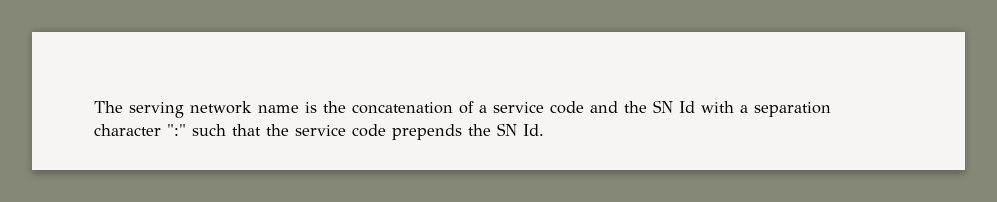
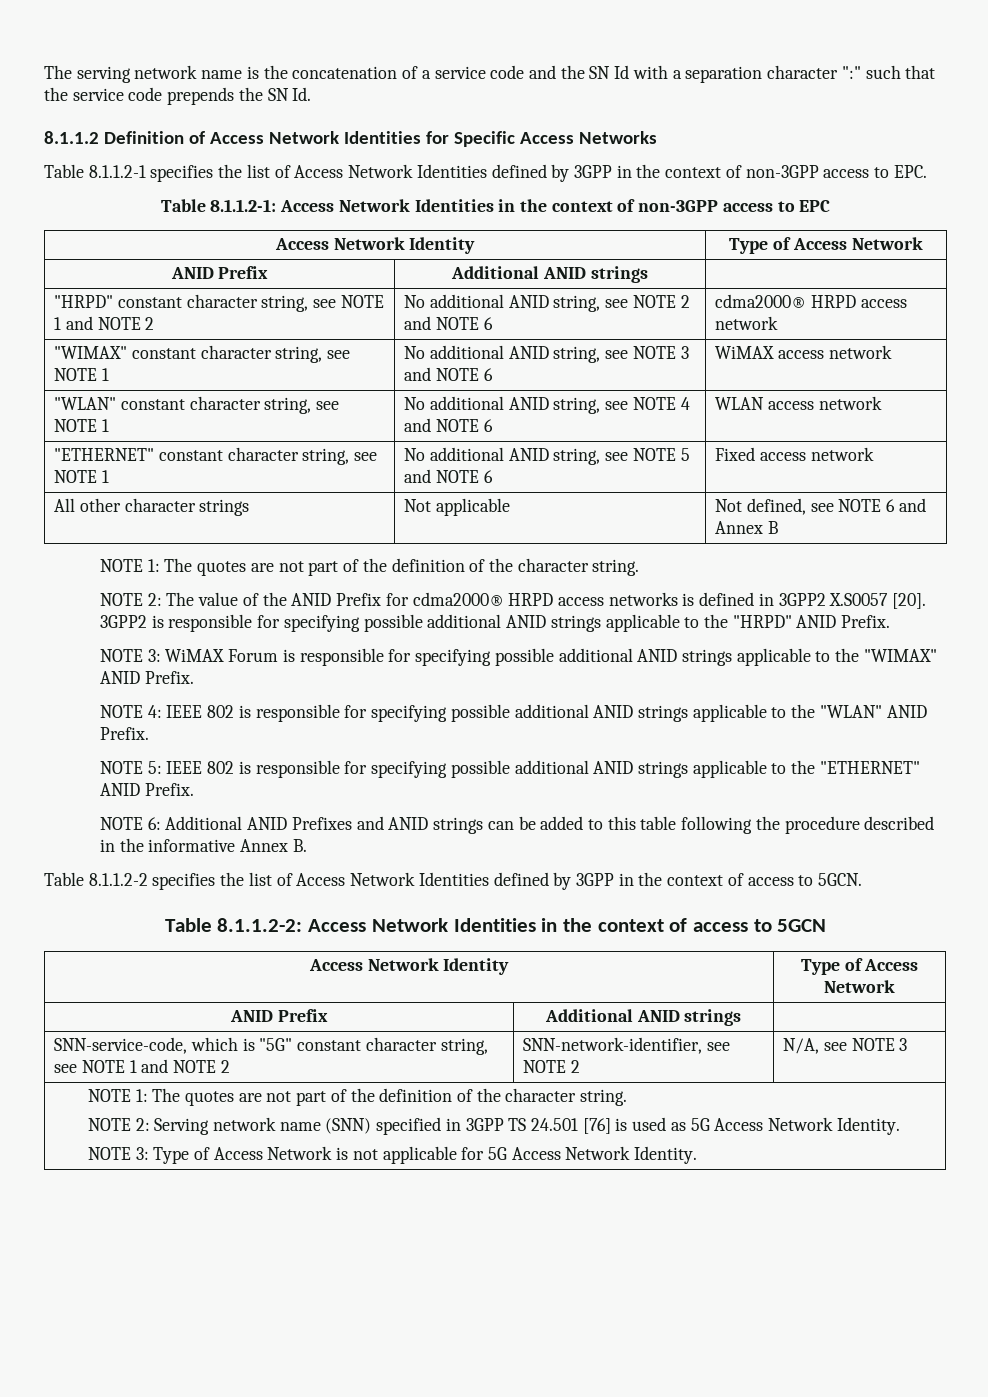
(544, 130) none -> [44,131,657,147] [44,164,927,182] [160,199,831,212] [274,237,476,254] [729,237,923,254] [170,266,269,279] [451,266,648,283] [54,294,384,312] [54,316,155,330] [404,294,690,312] [404,316,493,330] [715,294,907,308] [715,316,779,330] [54,345,351,363] [54,368,109,381] [404,345,689,363] [404,367,493,381] [715,345,892,359] [54,396,340,414] [54,419,109,432] [404,396,690,414] [404,418,493,432] [715,396,882,410] [54,447,378,465] [54,470,109,483] [404,447,690,465] [404,469,493,483] [715,447,874,461] [54,498,250,516] [404,498,510,516] [715,498,926,515] [715,521,778,534] [100,558,640,576] [100,592,927,609] [100,614,891,632] [100,648,937,666] [100,671,194,684] [100,704,927,722] [100,727,150,740] [100,760,920,778] [100,783,194,796] [100,816,935,834] [100,838,307,852] [44,872,863,890] [164,918,827,932] [308,958,510,975] [800,958,919,975] [824,980,895,993] [230,1009,328,1022] [544,1009,742,1026] [54,1037,488,1055] [54,1059,230,1073] [523,1037,730,1054] [523,1060,580,1073] [783,1038,908,1054] [87,1088,628,1106] [87,1117,900,1135] [87,1146,698,1164] // 8.1.1.2 Definition of Access Network Identities for Specific Access Networks // Table 8.1.1.2-1 specifies the list of Access Network Identities defined by 3GPP in the context of non-3GPP access to EPC. // Table 8.1.1.2-1: Access Network Identities in the context of non-3GPP access to EPC // Access Network Identity | Type of Access Network // ANID Prefix | Additional ANID strings | // "HRPD" constant character string, see NOTE 1 and NOTE 2 | No additional ANID string, see NOTE 2 and NOTE 6 | cdma2000® HRPD access network // "WIMAX" constant character string, see NOTE 1 | No additional ANID string, see NOTE 3 and NOTE 6 | WiMAX access network // "WLAN" constant character string, see NOTE 1 | No additional ANID string, see NOTE 4 and NOTE 6 | WLAN access network // "ETHERNET" constant character string, see NOTE 1 | No additional ANID string, see NOTE 5 and NOTE 6 | Fixed access network // All other character strings | Not applicable | Not defined, see NOTE 6 and Annex B // NOTE 1: The quotes are not part of the definition of the character string. // NOTE 2: The value of the ANID Prefix for cdma2000® HRPD access networks is defined in 3GPP2 X.S0057 [20]. 3GPP2 is responsible for specifying possible additional ANID strings applicable to the "HRPD" ANID Prefix. // NOTE 3: WiMAX Forum is responsible for specifying possible additional ANID strings applicable to the "WIMAX" ANID Prefix. // NOTE 4: IEEE 802 is responsible for specifying possible additional ANID strings applicable to the "WLAN" ANID Prefix. // NOTE 5: IEEE 802 is responsible for specifying possible additional ANID strings applicable to the "ETHERNET" ANID Prefix. // NOTE 6: Additional ANID Prefixes and ANID strings can be added to this table following the procedure described in the informative Annex B. // Table 8.1.1.2-2 specifies the list of Access Network Identities defined by 3GPP in the context of access to 5GCN. // Table 8.1.1.2-2: Access Network Identities in the context of access to 5GCN // Access Network Identity | Type of Access Network // ANID Prefix | Additional ANID strings | // SNN-service-code, which is "5G" constant character string, see NOTE 1 and NOTE 2 | SNN-network-identifier, see NOTE 2 | N/A, see NOTE 3 // NOTE 1: The quotes are not part of the definition of the character string. // NOTE 2: Serving network name (SNN) specified in 3GPP TS 24.501 [76] is used as 5G Access Network Identity. // NOTE 3: Type of Access Network is not applicable for 5G Access Network Identity.

